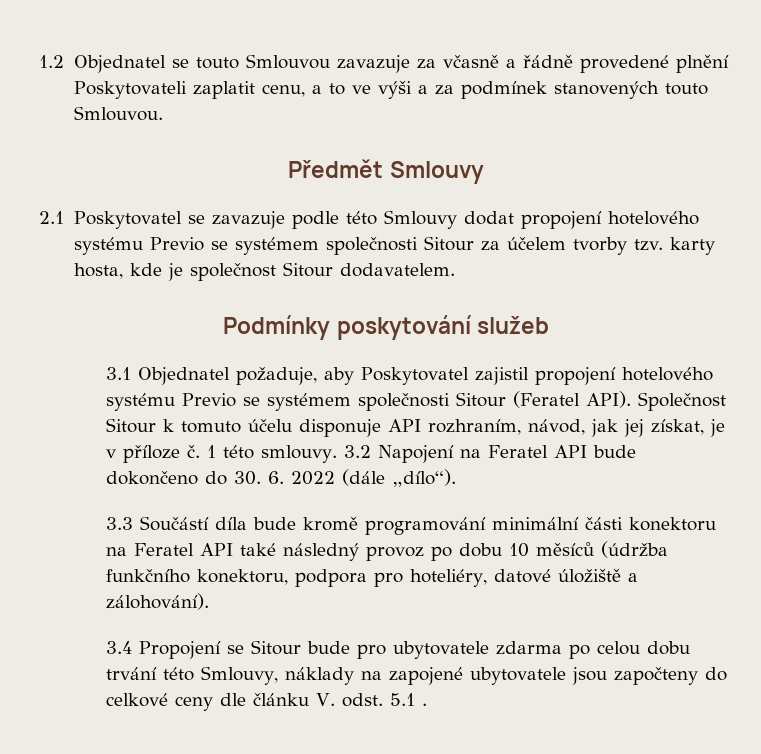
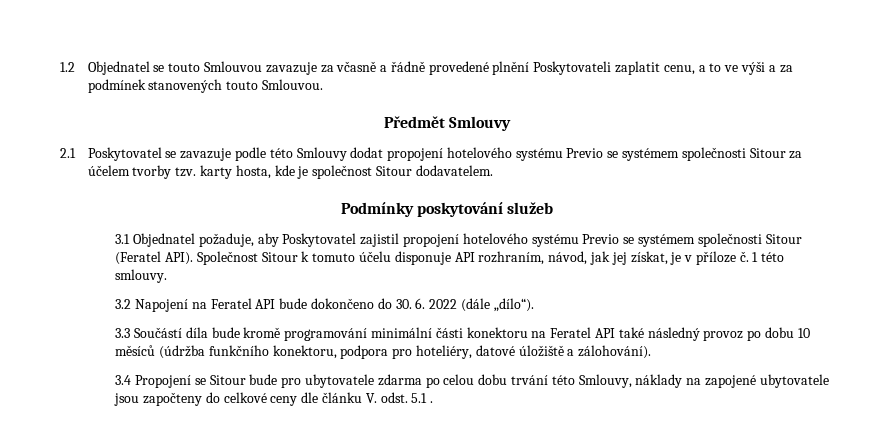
(337, 454) none -> (168, 276) //

